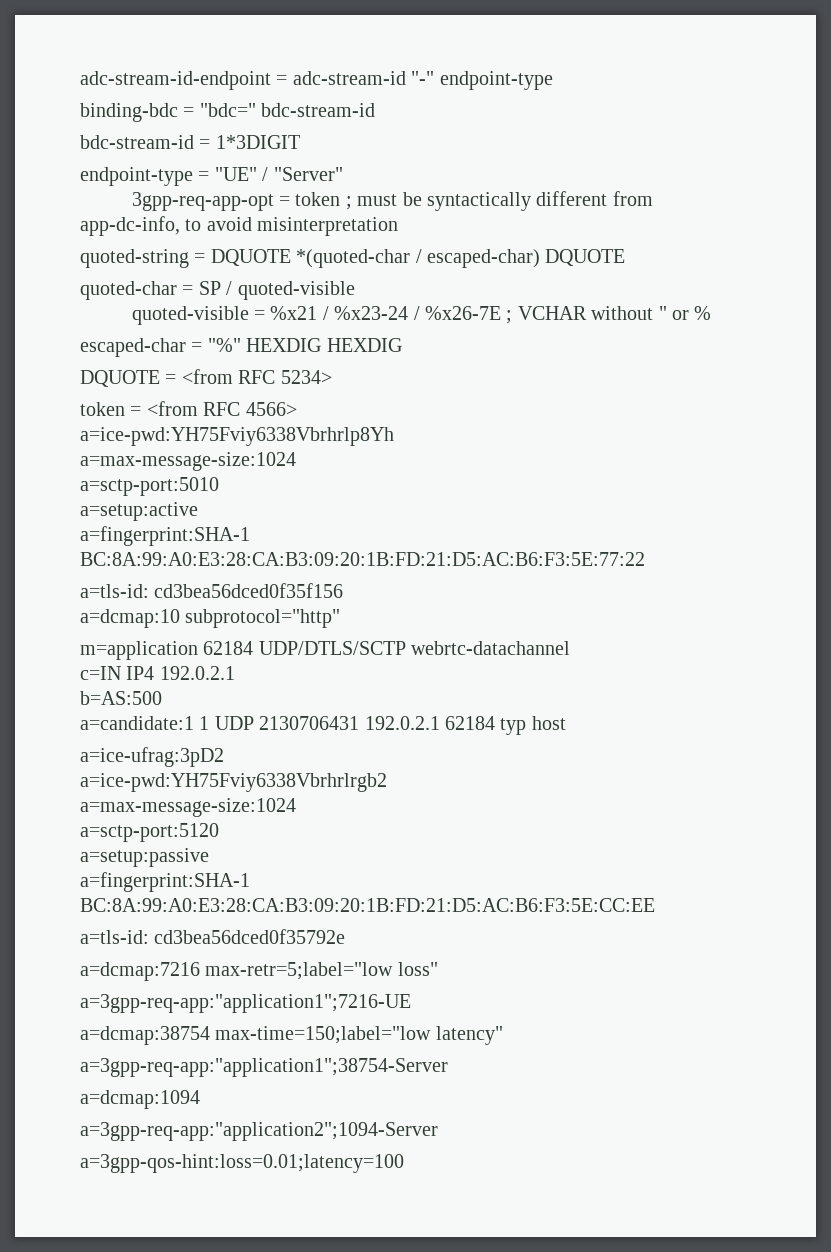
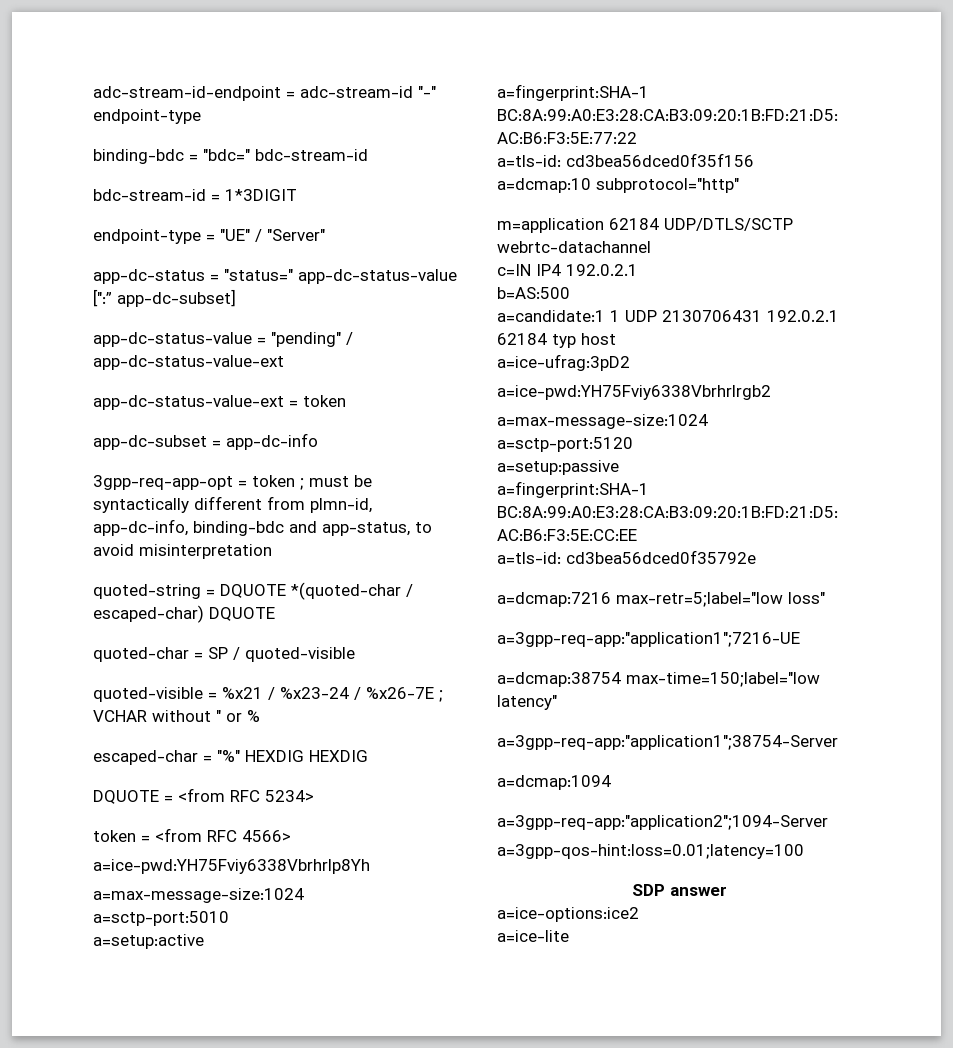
(343, 174) none -> [93,269,457,284] [93,289,236,307] [93,332,353,347] [93,355,284,370] [93,395,346,410] [93,433,318,450] // app-dc-status = "status=" app-dc-status-value [":” app-dc-subset] // app-dc-status-value = "pending" / app-dc-status-value-ext // app-dc-status-value-ext = token // app-dc-subset = app-dc-info
[80,216,180,236] app-dc-info, -> [310,498,372,513] [93,519,410,536] plmn-id, app-dc-info, binding-bdc and app-status,
(404, 1163) none -> [631,884,727,896] [497,907,639,922] [497,930,569,942] // SDP answer // a=ice-options:ice2 // a=ice-lite

